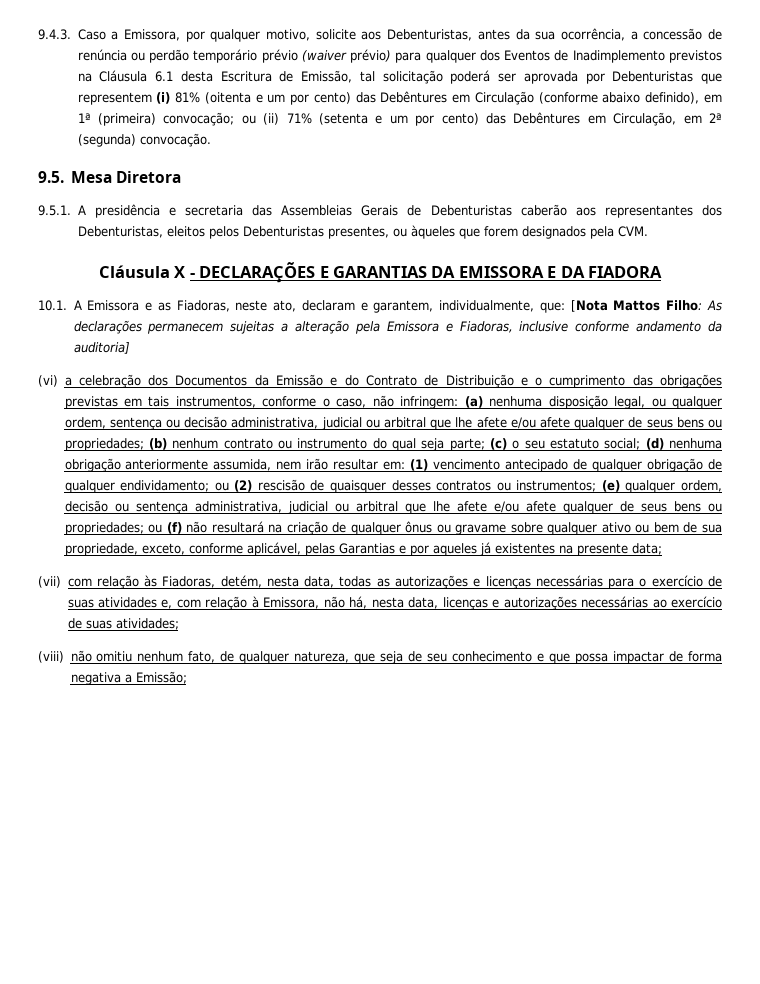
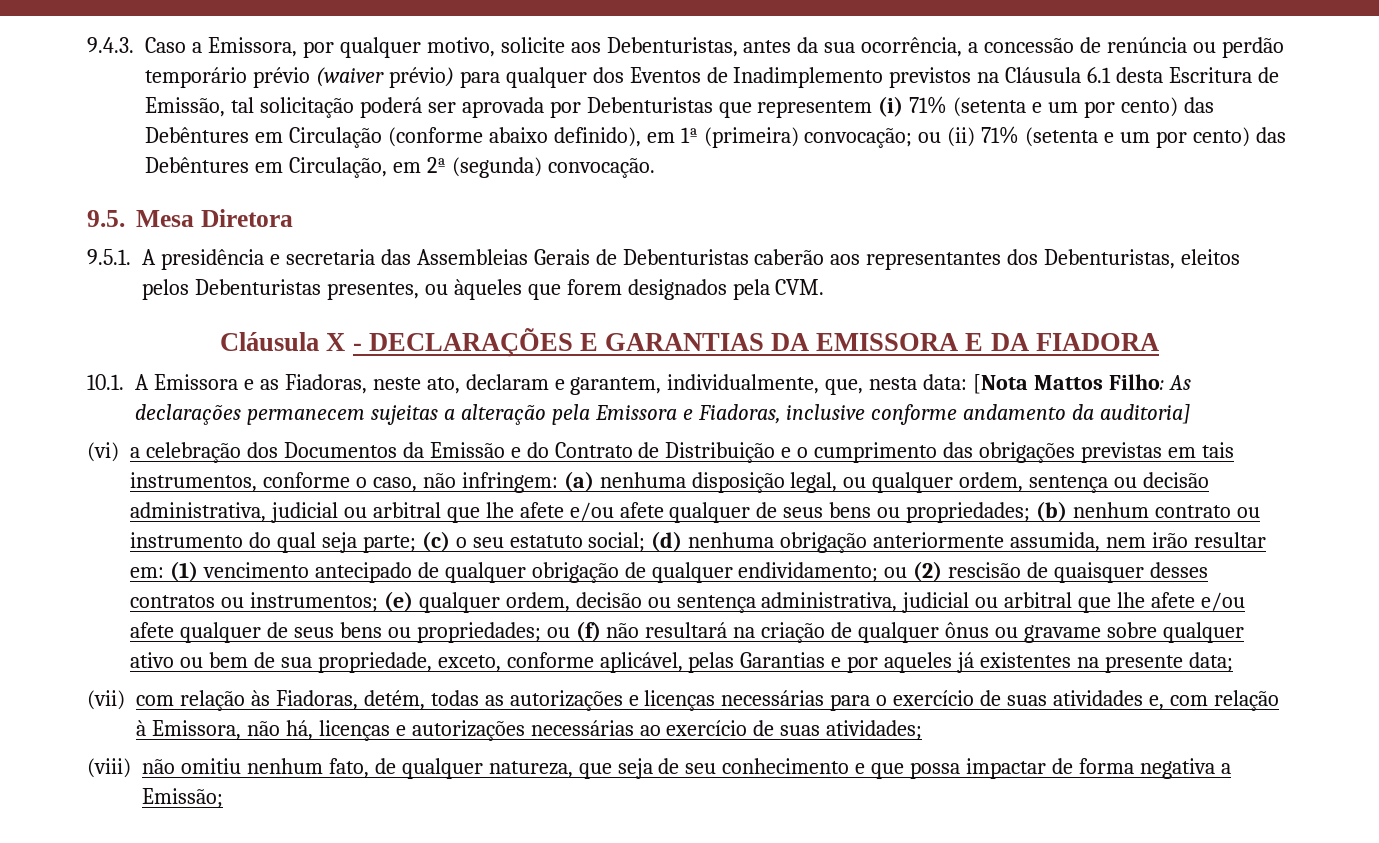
[175,92,251,104] 81% (oitenta -> [909,96,1027,117] 71% (setenta
[539,302,565,313] que: -> [825,374,968,395] que, nesta data:
[266,576,335,588] nesta data, -> (425, 700) none
[371,597,439,609] nesta data, -> (313, 730) none

